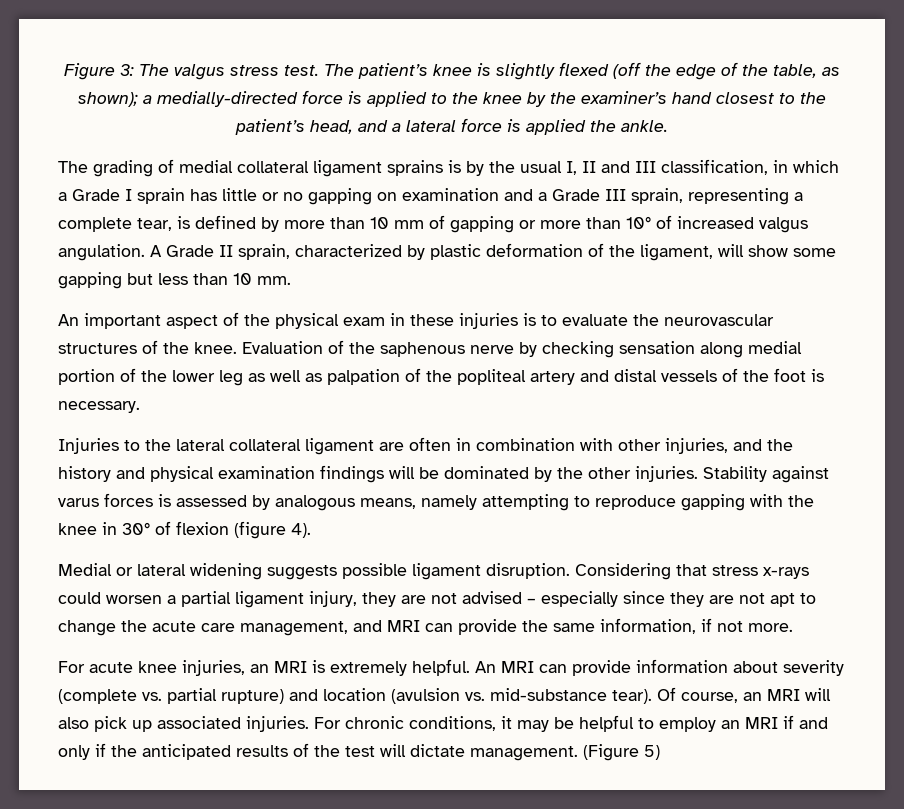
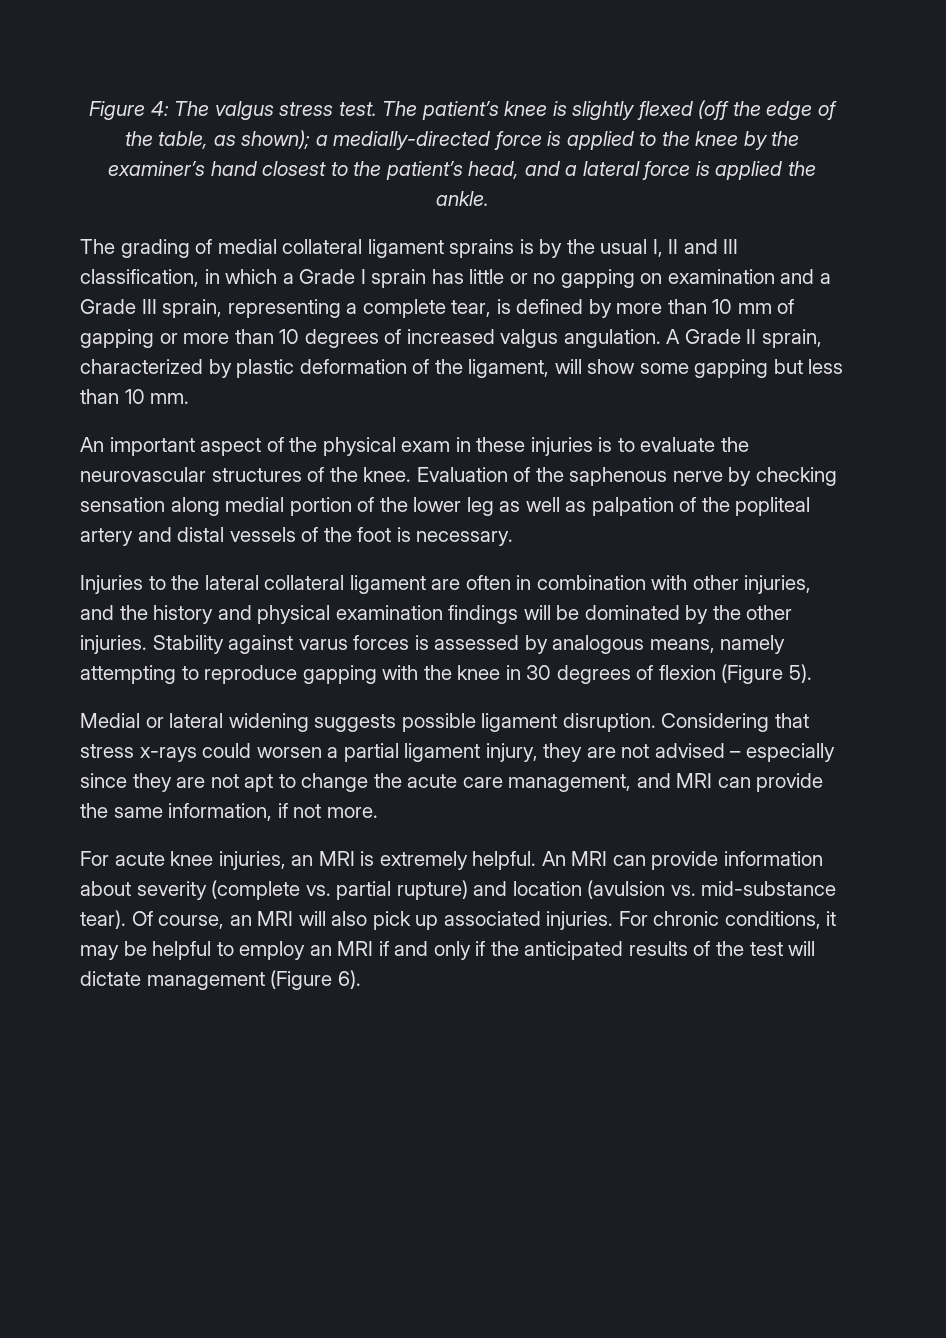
[120,64,134,76] 3: -> [150,101,169,116] 4:
[626,216,651,229] 10° -> [279,329,379,348] 10 degrees
[122,521,311,539] 30° of flexion (figure 4). -> [526,664,812,684] 30 degrees of flexion (Figure 5).
[470,744,660,761] management. (Figure 5) -> [146,970,361,990] management (Figure 6).

